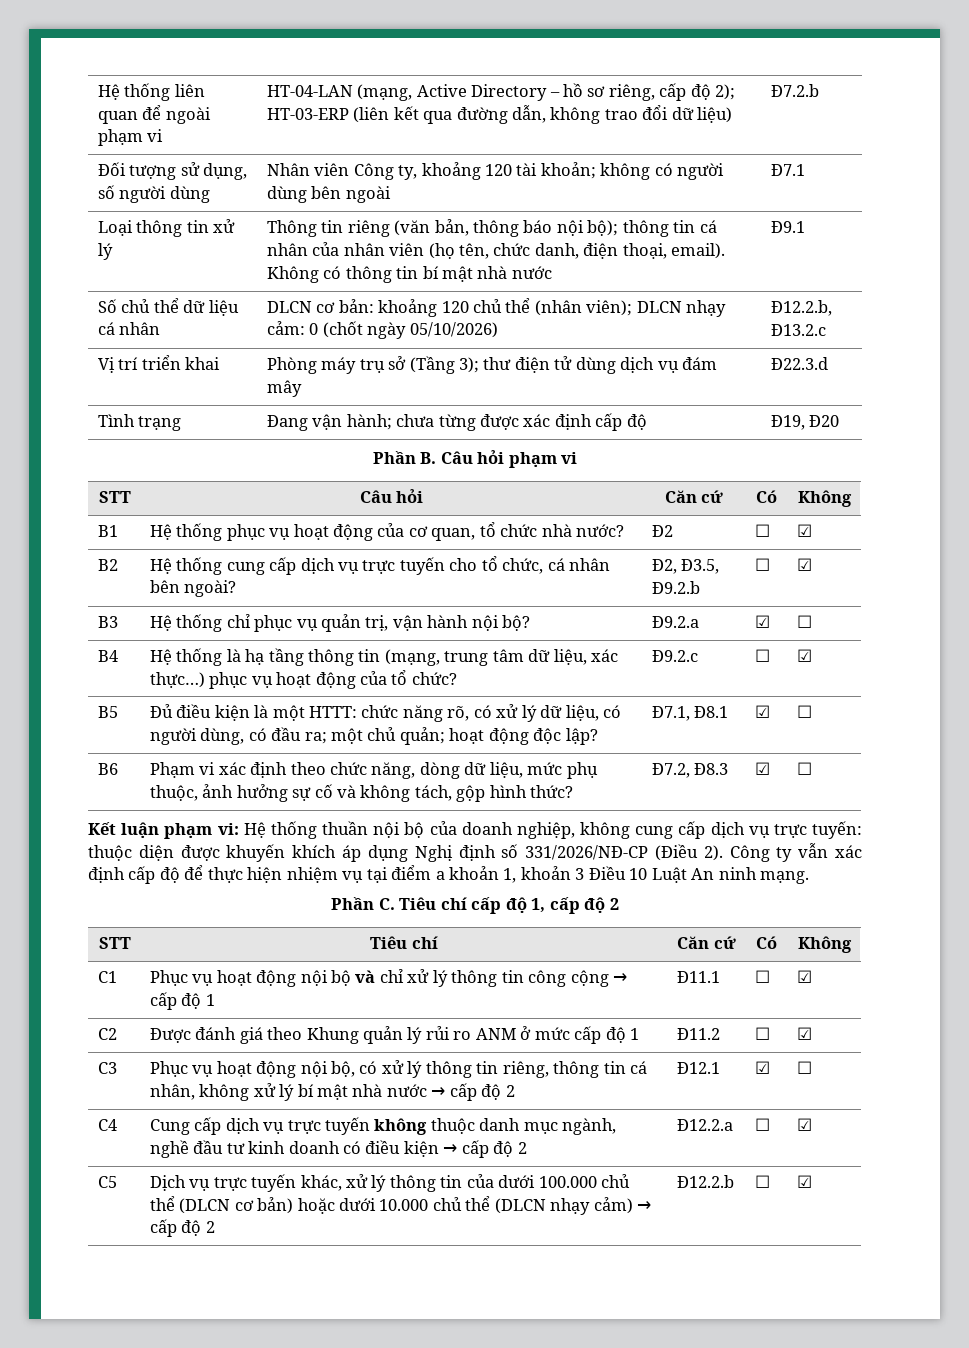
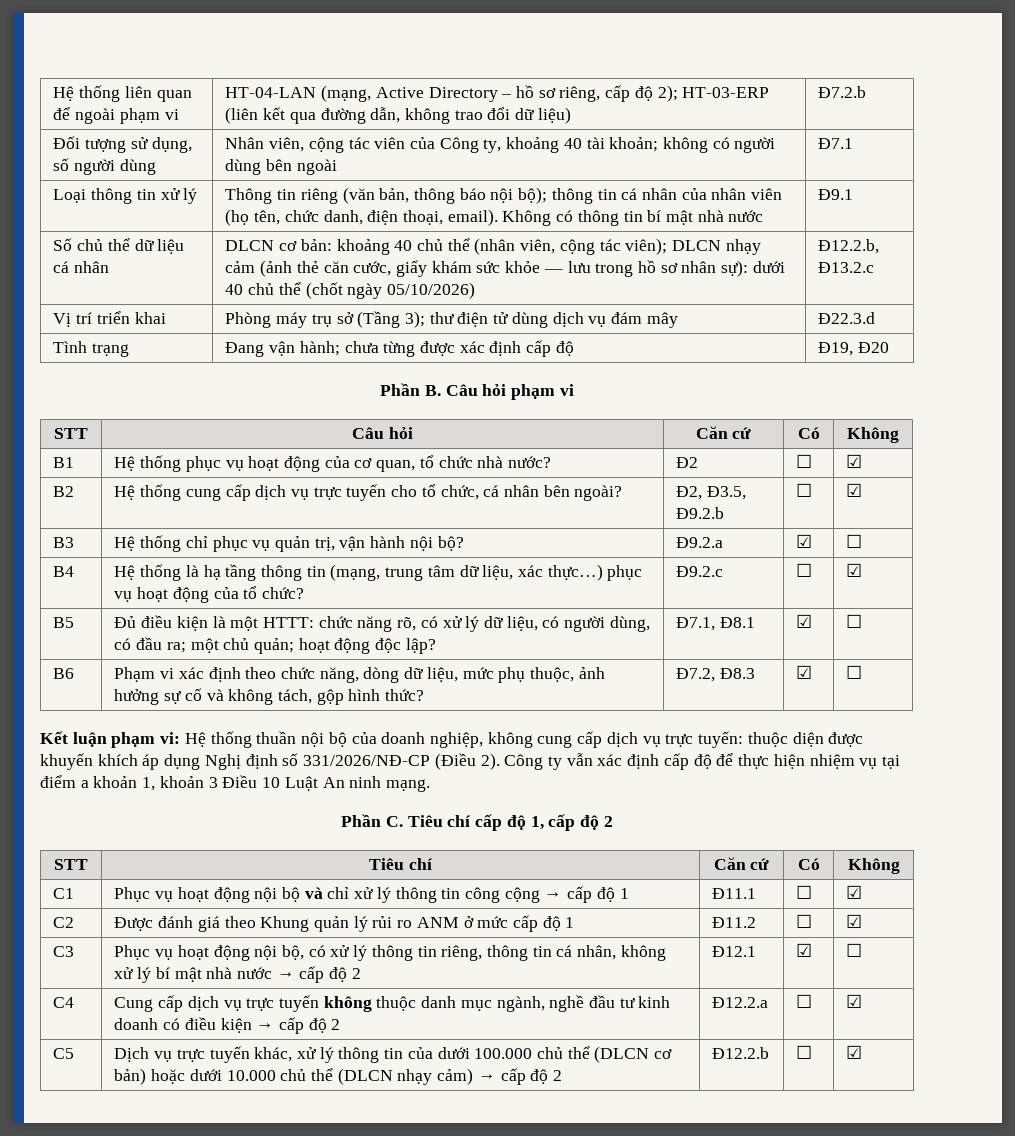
[314,163,350,176] viên -> [269,137,435,153] viên, cộng tác viên của
[485,164,513,176] 120 -> [563,138,582,149] 40
[441,301,469,313] 120 -> [394,240,413,251] 40
[586,300,727,317] [266,321,319,335] viên); DLCN nhạy cảm: 0 -> [520,238,761,255] [225,260,785,277] [225,282,301,295] viên, cộng tác viên); DLCN nhạy cảm (ảnh thẻ căn cước, giấy khám sức khỏe — lưu trong hồ sơ nhân sự): dưới 40 chủ thể

